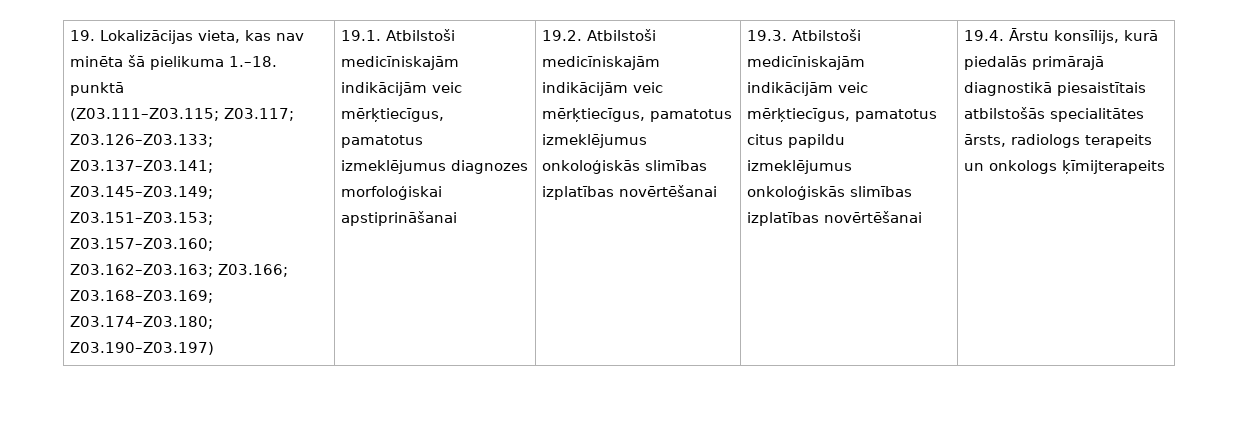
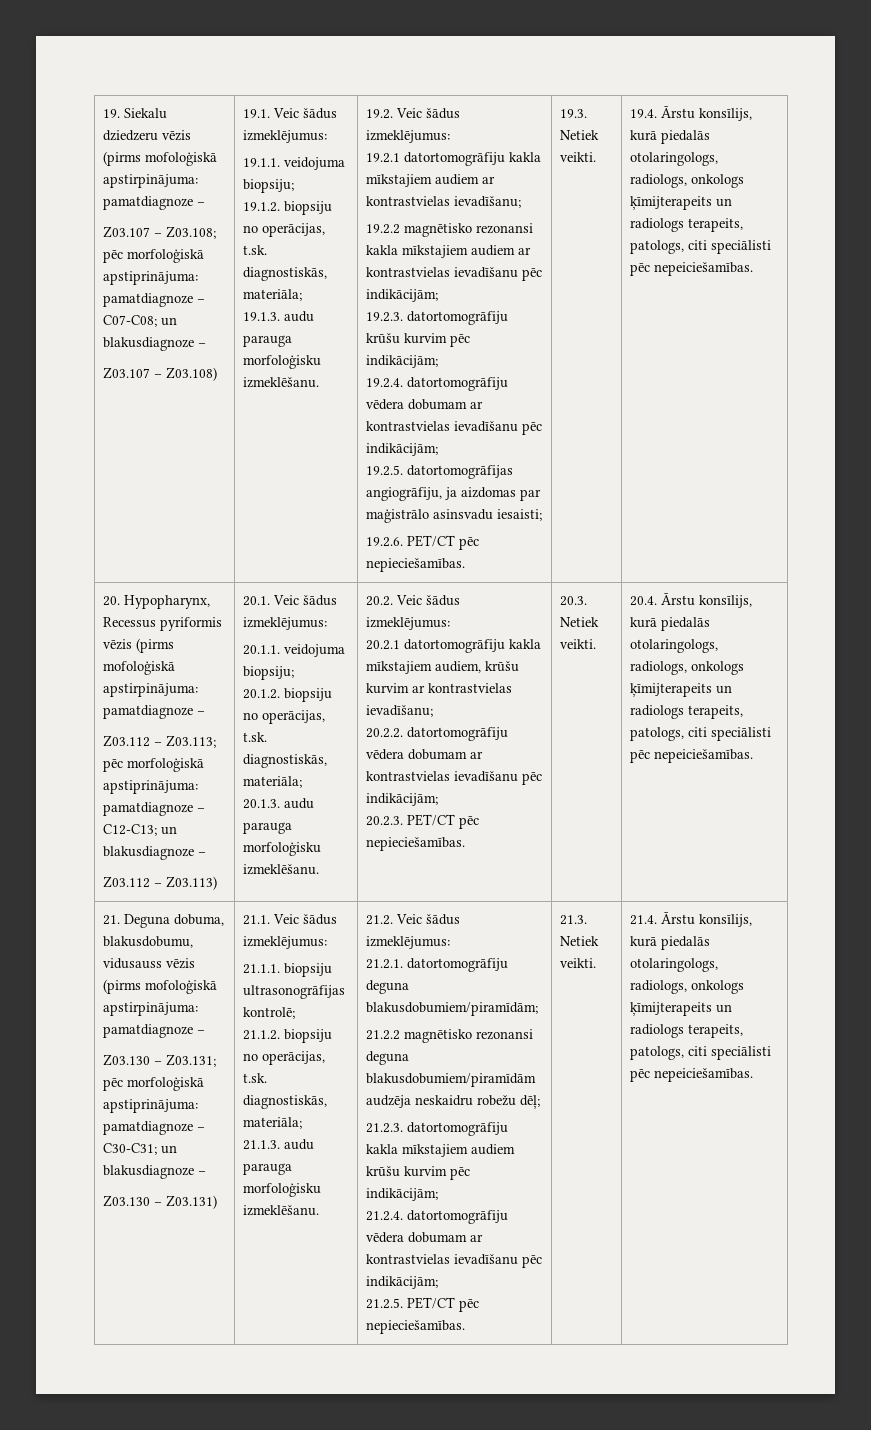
[99,30,304,44] [69,55,277,70] [69,82,124,96] [69,108,294,121] [69,134,213,147] [69,160,213,173] [69,186,213,199] [69,212,213,225] [69,238,213,251] [69,264,288,277] [69,290,213,303] [69,316,213,329] [69,342,214,355] [340,29,455,41] [340,56,459,70] [340,82,462,96] [340,108,444,122] [340,135,423,148] [340,160,528,174] [340,186,442,200] [340,211,457,226] [541,29,656,41] [541,56,660,70] [541,82,663,96] [541,108,732,122] [541,134,647,148] [541,160,707,174] [541,185,717,200] [746,29,861,41] [746,56,865,70] [746,82,868,96] [746,108,937,122] [746,134,845,148] [746,160,852,174] [746,186,912,200] [746,211,922,226] Lokalizācijas vieta, kas nav minēta šā pielikuma 1.–18. punktā // (Z03.111–Z03.115; Z03.117; Z03.126–Z03.133; Z03.137–Z03.141; Z03.145–Z03.149; Z03.151–Z03.153; Z03.157–Z03.160; Z03.162–Z03.163; Z03.166; Z03.168–Z03.169; Z03.174–Z03.180; Z03.190–Z03.197) | 19.1. Atbilstoši medicīniskajām indikācijām veic mērķtiecīgus, pamatotus izmeklējumus diagnozes morfoloģiskai apstiprināšanai | 19.2. Atbilstoši medicīniskajām indikācijām veic mērķtiecīgus, pamatotus izmeklējumus onkoloģiskās slimības izplatības novērtēšanai | 19.3. Atbilstoši medicīniskajām indikācijām veic mērķtiecīgus, pamatotus citus papildu izmeklējumus onkoloģiskās slimības izplatības novērtēšanai -> [124,108,168,119] [103,130,192,141] [103,151,218,166] [103,174,199,188] [103,196,206,210] [103,226,217,239] [103,249,205,263] [103,271,199,285] [103,293,206,307] [103,315,178,327] [103,337,207,351] [103,367,218,381] [243,108,338,119] [243,130,328,143] [243,157,346,170] [243,179,295,193] [243,201,333,215] [243,223,326,237] [243,245,268,255] [243,267,328,281] [243,289,303,301] [243,311,315,322] [243,335,293,347] [243,355,322,369] [243,377,320,388] [366,108,461,119] [366,130,451,143] [366,152,542,166] [366,174,496,187] [366,196,522,208] [366,223,534,237] [366,245,532,258] [366,267,543,281] [366,289,439,302] [366,311,509,325] [366,333,471,347] [366,355,439,368] [366,377,509,391] [366,399,484,410] [366,421,543,435] [366,443,439,456] [366,465,514,479] [366,487,542,501] [366,509,543,523] [366,535,480,550] [366,558,466,572] [560,109,588,118] [560,130,600,140] [560,152,597,162] Siekalu dziedzeru vēzis (pirms mofoloģiskā apstirpinājuma: pamatdiagnoze – // Z03.107 – Z03.108; pēc morfoloģiskā apstiprinājuma: pamatdiagnoze – C07-C08; un blakusdiagnoze – // Z03.107 – Z03.108) | 19.1. Veic šādus izmeklējumus: // 19.1.1. veidojuma biopsiju; // 19.1.2. biopsiju no operācijas, t.sk. diagnostiskās, materiāla; // 19.1.3. audu parauga morfoloģisku izmeklēšanu. | 19.2. Veic šādus izmeklējumus: // 19.2.1 datortomogrāfiju kakla mīkstajiem audiem ar kontrastvielas ievadīšanu; // 19.2.2 magnētisko rezonansi kakla mīkstajiem audiem ar kontrastvielas ievadīšanu pēc indikācijām; // 19.2.3. datortomogrāfiju krūšu kurvim pēc indikācijām; // 19.2.4. datortomogrāfiju vēdera dobumam ar kontrastvielas ievadīšanu pēc indikācijām; // 19.2.5. datortomogrāfijas angiogrāfiju, ja aizdomas par maģistrālo asinsvadu iesaisti; // 19.2.6. PET/CT pēc nepieciešamības. | 19.3. Netiek veikti.
[1031,56,1104,70] [963,82,1146,96] [963,107,1144,122] [963,134,1152,148] [963,160,1165,174] primārajā diagnostikā piesaistītais atbilstošās specialitātes ārsts, radiologs terapeits un onkologs ķīmijterapeits -> [630,152,719,166] [630,174,745,188] [630,196,733,210] [630,218,744,232] [630,240,772,254] [630,262,754,276] [103,595,211,609] [103,617,223,631] [103,638,175,653] [103,661,176,675] [103,683,199,697] [103,705,206,719] [103,735,217,748] [103,758,205,772] [103,780,199,794] [103,802,206,816] [103,824,178,836] [103,846,207,860] [103,876,218,890] [243,595,338,606] [243,617,328,630] [243,644,346,657] [243,666,295,680] [243,688,333,702] [243,710,326,724] [243,732,268,742] [243,754,328,768] [243,776,303,788] [243,798,315,809] [243,822,293,834] [243,842,322,856] [243,864,320,875] [366,595,461,606] [366,617,451,630] [366,639,542,653] [366,661,520,674] [366,683,513,694] [366,705,434,717] [366,727,509,741] [366,749,484,760] [366,771,543,785] [366,793,439,806] [366,814,480,829] [366,837,466,851] [560,596,588,606] [560,617,600,627] [560,639,597,649] [630,593,753,608] [630,617,711,631] [630,639,719,653] [630,661,745,675] [630,683,733,697] [630,705,744,719] [630,727,772,741] [630,749,754,763] [103,914,225,928] [103,936,194,948] [103,958,196,969] [103,979,218,994] [103,1002,199,1016] [103,1024,206,1038] [103,1054,217,1067] [103,1077,205,1091] [103,1099,199,1113] [103,1121,206,1135] [103,1143,178,1155] [103,1165,207,1179] [103,1195,218,1209] [243,914,338,925] [243,936,328,949] [243,963,333,977] [243,985,346,999] [243,1007,296,1019] [243,1029,333,1043] [243,1051,326,1065] [243,1073,268,1083] [243,1095,328,1109] [243,1117,303,1129] [243,1139,315,1150] [243,1163,293,1175] [243,1183,322,1197] [243,1205,320,1216] [366,914,461,925] [366,936,451,949] [366,958,509,972] [366,980,410,994] [366,1002,539,1016] [366,1029,534,1043] [366,1051,410,1065] [366,1073,537,1087] [366,1095,541,1109] [366,1122,509,1136] [366,1144,516,1157] [366,1166,471,1180] [366,1188,439,1201] [366,1210,509,1224] [366,1232,484,1243] [366,1254,543,1268] [366,1276,439,1289] [366,1297,480,1312] [366,1320,466,1334] [560,915,588,925] [560,936,600,946] [560,958,597,968] [630,912,753,927] [630,936,711,950] [630,958,719,972] [630,980,745,994] [630,1002,733,1016] [630,1024,744,1038] [630,1046,772,1060] [630,1068,754,1082] otolaringologs, radiologs, onkologs ķīmijterapeits un radiologs terapeits, patologs, citi speciālisti pēc nepeiciešamības. // 20. Hypopharynx, Recessus pyriformis vēzis (pirms mofoloģiskā apstirpinājuma: pamatdiagnoze – // Z03.112 – Z03.113; pēc morfoloģiskā apstiprinājuma: pamatdiagnoze – C12-C13; un blakusdiagnoze – // Z03.112 – Z03.113) | 20.1. Veic šādus izmeklējumus: // 20.1.1. veidojuma biopsiju; // 20.1.2. biopsiju no operācijas, t.sk. diagnostiskās, materiāla; // 20.1.3. audu parauga morfoloģisku izmeklēšanu. | 20.2. Veic šādus izmeklējumus: // 20.2.1 datortomogrāfiju kakla mīkstajiem audiem, krūšu kurvim ar kontrastvielas ievadīšanu; // 20.2.2. datortomogrāfiju vēdera dobumam ar kontrastvielas ievadīšanu pēc indikācijām; // 20.2.3. PET/CT pēc nepieciešamības. | 20.3. Netiek veikti. | 20.4. Ārstu konsīlijs, kurā piedalās otolaringologs, radiologs, onkologs ķīmijterapeits un radiologs terapeits, patologs, citi speciālisti pēc nepeiciešamības. // 21. Deguna dobuma, blakusdobumu, vidusauss vēzis (pirms mofoloģiskā apstirpinājuma: pamatdiagnoze – // Z03.130 – Z03.131; pēc morfoloģiskā apstiprinājuma: pamatdiagnoze – C30-C31; un blakusdiagnoze – // Z03.130 – Z03.131) | 21.1. Veic šādus izmeklējumus: // 21.1.1. biopsiju ultrasonogrāfijas kontrolē; // 21.1.2. biopsiju no operācijas, t.sk. diagnostiskās, materiāla; // 21.1.3. audu parauga morfoloģisku izmeklēšanu. | 21.2. Veic šādus izmeklējumus: // 21.2.1. datortomogrāfiju deguna blakusdobumiem/piramīdām; // 21.2.2 magnētisko rezonansi deguna blakusdobumiem/piramīdām audzēja neskaidru robežu dēļ; // 21.2.3. datortomogrāfiju kakla mīkstajiem audiem krūšu kurvim pēc indikācijām; // 21.2.4. datortomogrāfiju vēdera dobumam ar kontrastvielas ievadīšanu pēc indikācijām; // 21.2.5. PET/CT pēc nepieciešamības. | 21.3. Netiek veikti. | 21.4. Ārstu konsīlijs, kurā piedalās otolaringologs, radiologs, onkologs ķīmijterapeits un radiologs terapeits, patologs, citi speciālisti pēc nepeiciešamības.

